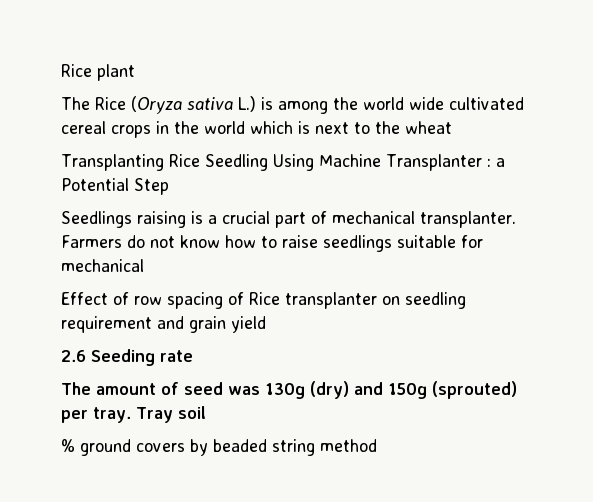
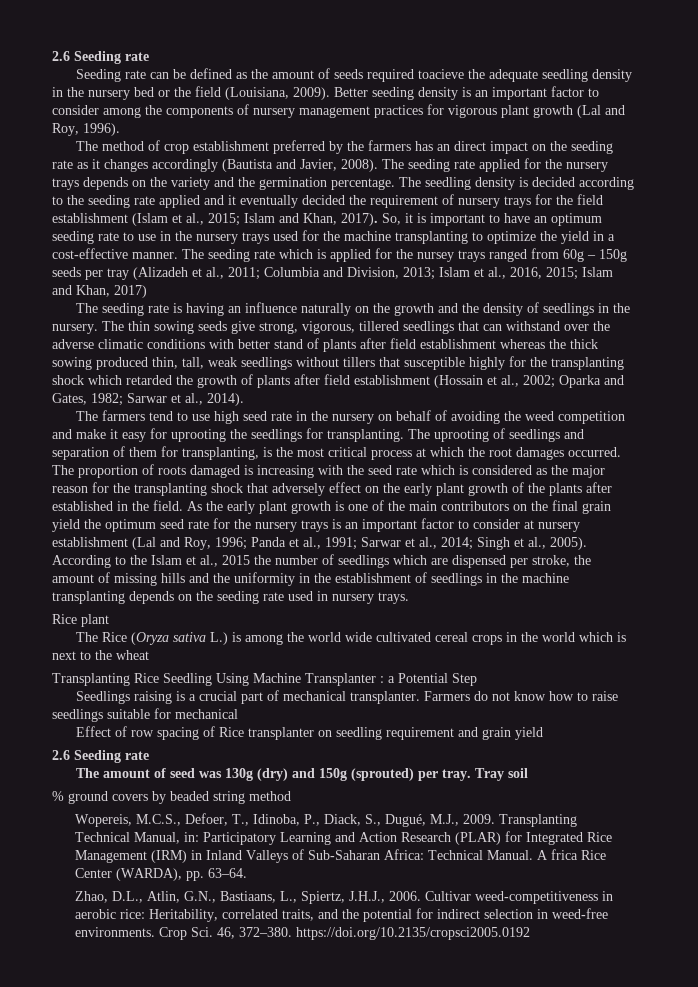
(61, 70) none -> [52,51,149,64] [76,68,633,82] [52,86,599,100] [52,104,625,118] [52,123,120,136] [76,140,614,154] [52,158,608,172] [52,177,634,190] [52,194,603,208] [52,213,602,226] [52,230,615,244] [52,248,627,262] [52,267,613,280] [52,285,147,298] [76,302,631,316] [52,321,610,334] [52,338,598,352] [52,356,624,370] [52,374,624,388] [52,393,244,406] [76,410,626,424] [52,428,584,442] [52,446,621,460] [52,464,605,478] [52,482,612,496] [52,500,611,514] [52,518,580,532] [52,537,587,550] [52,554,591,568] [52,572,569,586] [52,591,409,604] 2.6 Seeding rate // Seeding rate can be defined as the amount of seeds required toacieve the adequate seedling density in the nursery bed or the field (Louisiana, 2009). Better seeding density is an important factor to consider among the components of nursery management practices for vigorous plant growth (Lal and Roy, 1996). // The method of crop establishment preferred by the farmers has an direct impact on the seeding rate as it changes accordingly (Bautista and Javier, 2008). The seeding rate applied for the nursery trays depends on the variety and the germination percentage. The seedling density is decided according to the seeding rate applied and it eventually decided the requirement of nursery trays for the field establishment (Islam et al., 2015; Islam and Khan, 2017). So, it is important to have an optimum seeding rate to use in the nursery trays used for the machine transplanting to optimize the yield in a cost-effective manner. The seeding rate which is applied for the nursey trays ranged from 60g – 150g seeds per tray (Alizadeh et al., 2011; Columbia and Division, 2013; Islam et al., 2016, 2015; Islam and Khan, 2017) // The seeding rate is having an influence naturally on the growth and the density of seedlings in the nursery. The thin sowing seeds give strong, vigorous, tillered seedlings that can withstand over the adverse climatic conditions with better stand of plants after field establishment whereas the thick sowing produced thin, tall, weak seedlings without tillers that susceptible highly for the transplanting shock which retarded the growth of plants after field establishment (Hossain et al., 2002; Oparka and Gates, 1982; Sarwar et al., 2014). // The farmers tend to use high seed rate in the nursery on behalf of avoiding the weed competition and make it easy for uprooting the seedlings for transplanting. The uprooting of seedlings and separation of them for transplanting, is the most critical process at which the root damages occurred. The proportion of roots damaged is increasing with the seed rate which is considered as the major reason for the transplanting shock that adversely effect on the early plant growth of the plants after established in the field. As the early plant growth is one of the main contributors on the final grain yield the optimum seed rate for the nursery trays is an important factor to consider at nursery establishment (Lal and Roy, 1996; Panda et al., 1991; Sarwar et al., 2014; Singh et al., 2005). According to the Islam et al., 2015 the number of seedlings which are dispensed per stroke, the amount of missing hills and the uniformity in the establishment of seedlings in the machine transplanting depends on the seeding rate used in nursery trays. //
(377, 445) none -> [75,813,578,827] [75,831,613,845] [75,849,607,863] [75,868,248,881] [75,891,614,904] [75,908,609,922] [75,927,531,940] // Wopereis, M.C.S., Defoer, T., Idinoba, P., Diack, S., Dugué, M.J., 2009. Transplanting Technical Manual, in: Participatory Learning and Action Research (PLAR) for Integrated Rice Management (IRM) in Inland Valleys of Sub-Saharan Africa: Technical Manual. A frica Rice Center (WARDA), pp. 63–64. // Zhao, D.L., Atlin, G.N., Bastiaans, L., Spiertz, J.H.J., 2006. Cultivar weed-competitiveness in aerobic rice: Heritability, correlated traits, and the potential for indirect selection in weed-free environments. Crop Sci. 46, 372–380. https://doi.org/10.2135/cropsci2005.0192

